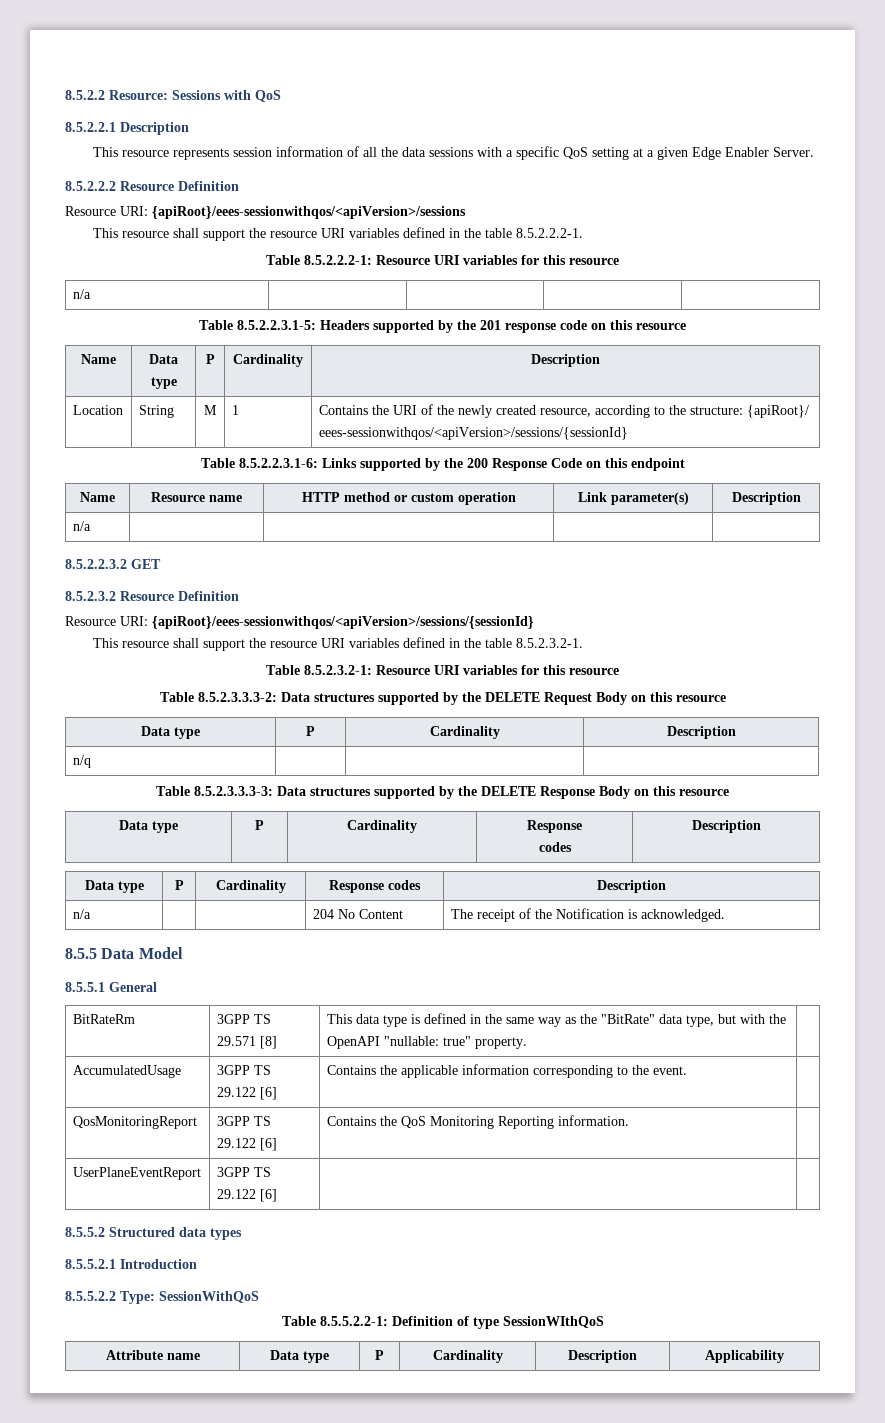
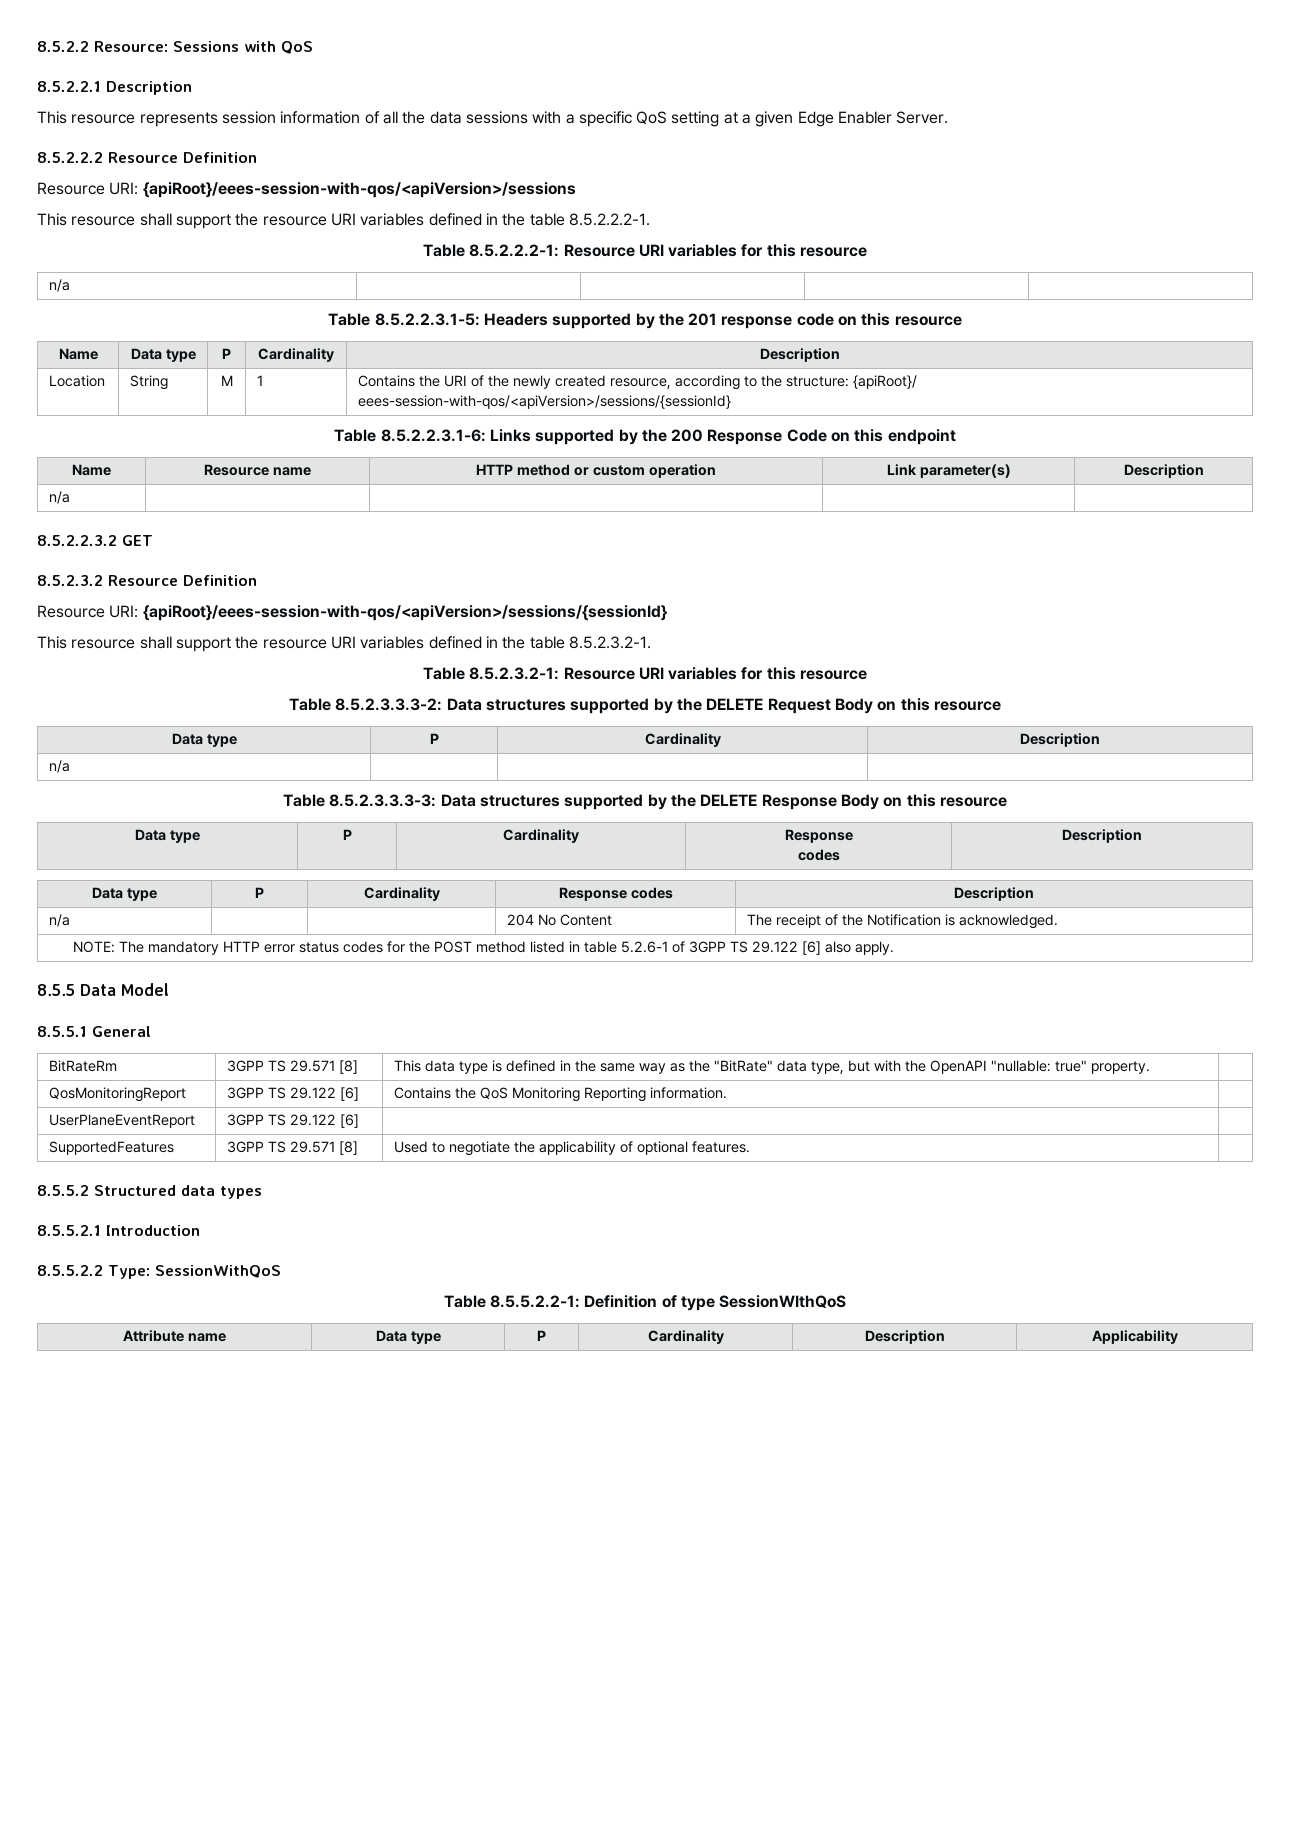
[152,206,466,219] {apiRoot}/eees-sessionwithqos/<apiVersion>/sessions -> [142,182,576,198] {apiRoot}/eees-session-with-qos/<apiVersion>/sessions
[318,427,628,440] eees-sessionwithqos/<apiVersion>/sessions/{sessionId} -> [358,395,732,409] eees-session-with-qos/<apiVersion>/sessions/{sessionId}
[152,616,534,629] {apiRoot}/eees-sessionwithqos/<apiVersion>/sessions/{sessionId} -> [142,605,667,621] {apiRoot}/eees-session-with-qos/<apiVersion>/sessions/{sessionId}
[72,755,91,768] n/q -> [49,760,71,773] n/a
(725, 915) none -> [73,941,895,955] // NOTE: The mandatory HTTP error status codes for the POST method listed in table 5.2.6-1 of 3GPP TS 29.122 [6] also apply.
[72,1065,181,1078] [216,1065,271,1075] [216,1087,277,1100] [326,1064,687,1078] // AccumulatedUsage | 3GPP TS 29.122 [6] | Contains the applicable information corresponding to the event. | -> (1151, 1067) none
(277, 1195) none -> [49,1141,175,1155] [227,1141,359,1155] [394,1141,751,1156] // SupportedFeatures | 3GPP TS 29.571 [8] | Used to negotiate the applicability of optional features. |

